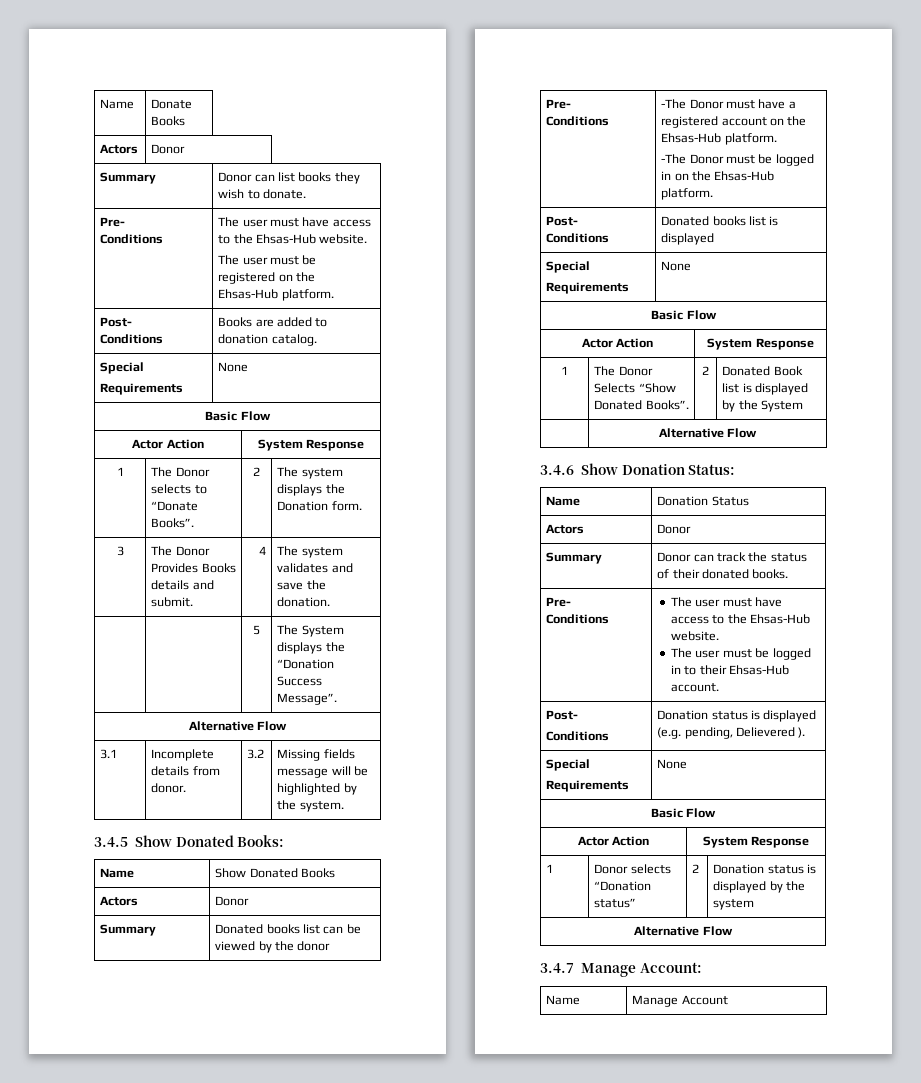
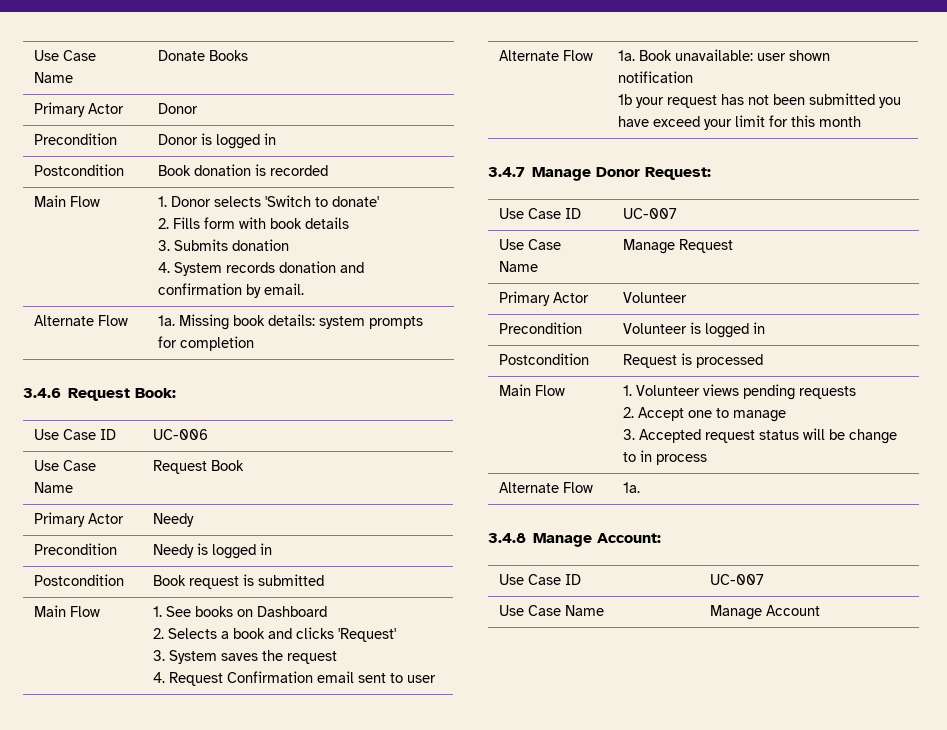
(100, 104) none -> [33,50,96,61] Use Case
[100,144,139,154] [151,144,186,154] [100,172,157,184] [218,172,360,184] [218,189,307,199] [100,217,126,227] [100,234,164,244] [218,217,371,227] [218,234,368,244] [218,255,317,265] [218,272,316,284] [218,289,334,301] [100,317,133,327] [100,334,164,344] [218,317,328,327] [218,334,317,346] [100,362,145,374] [100,383,184,395] [218,362,249,372] [205,411,271,421] [132,439,204,449] [257,439,365,451] [116,467,124,476] [151,467,210,477] [151,484,207,494] [151,501,199,511] [151,518,195,528] [253,467,260,476] [277,467,343,479] [277,484,345,496] [277,501,362,511] [116,546,124,556] [151,546,210,556] [151,563,236,573] [151,580,214,590] [151,597,194,607] [258,546,266,555] [277,546,343,558] [277,563,353,573] [277,580,326,590] [277,597,331,607] [253,625,260,635] [277,625,344,637] [277,642,345,654] [277,659,335,669] [277,676,323,686] [277,693,338,705] [188,721,288,731] [100,749,118,759] [151,749,215,761] [151,766,220,776] [151,783,187,793] [247,749,265,759] [277,749,355,761] [277,766,369,778] [277,783,357,795] [277,800,344,812] [94,835,285,847] [100,868,135,878] [215,868,336,878] [100,896,139,906] [215,896,250,906] [100,924,157,936] [215,924,361,934] [215,941,331,953] [546,99,572,109] [546,116,610,126] [661,99,796,109] [661,116,807,128] [661,133,777,145] [661,154,814,166] [661,171,775,181] [661,188,714,200] [546,216,579,226] [546,233,610,243] [661,216,779,226] [661,233,715,245] [546,261,591,273] [546,282,630,294] [661,261,692,271] [651,310,717,320] [581,338,654,348] [707,338,814,350] [561,366,568,375] [594,366,653,376] [594,383,676,393] [594,400,689,410] [702,366,709,375] [722,366,803,376] [722,383,809,395] [722,400,804,412] [658,428,758,438] [540,463,736,475] [546,496,581,506] [657,496,749,506] [546,524,585,534] [657,524,692,534] [546,552,603,564] [657,552,807,562] [657,569,789,579] [546,597,572,607] [546,614,610,624] [671,597,783,607] [671,614,811,624] [671,631,720,641] [671,648,811,660] [671,665,790,675] [671,683,720,692] [546,710,579,720] [546,731,610,741] [657,710,817,722] [657,727,806,739] [546,759,591,771] [546,780,630,792] [657,759,688,769] [650,808,717,818] [577,836,650,846] [702,836,810,848] [546,864,554,873] [594,864,671,874] [594,881,652,891] [594,898,637,908] [692,864,700,873] [713,864,817,874] [713,881,806,893] [713,899,755,910] [634,926,733,936] [540,962,702,977] Actors | Donor // Summary | Donor can list books they wish to donate. // Pre- // Conditions | The user must have access to the Ehsas-Hub website. // The user must be registered on the Ehsas-Hub platform. // Post- // Conditions | Books are added to donation catalog. // Special // Requirements | None // Basic Flow // Actor Action | System Response // 1 | The Donor selects to “Donate Books”. | 2 | The system displays the Donation form. // 3 | The Donor Provides Books details and submit. | 4 | The system validates and save the donation. // | | 5 | The System displays the “Donation Success Message”. // Alternative Flow // 3.1 | Incomplete details from donor. | 3.2 | Missing fields message will be highlighted by the system. // 3.4.5 Show Donated Books: // Name | Show Donated Books // Actors | Donor // Summary | Donated books list can be viewed by the donor // Pre- // Conditions | -The Donor must have a registered account on the Ehsas-Hub platform. // -The Donor must be logged in on the Ehsas-Hub platform. // Post- // Conditions | Donated books list is displayed // Special // Requirements | None // Basic Flow // Actor Action | System Response // 1 | The Donor Selects “Show Donated Books”. | 2 | Donated Book list is displayed by the System // | Alternative Flow // 3.4.6 Show Donation Status: // Name | Donation Status // Actors | Donor // Summary | Donor can track the status of their donated books. // Pre- // Conditions | The user must have access to the Ehsas-Hub website. // The user must be logged in to their Ehsas-Hub account. // Post- // Conditions | Donation status is displayed (e.g. pending, Delievered ). // Special // Requirements | None // Basic Flow // Actor Action | System Response // 1 | Donor selects “Donation status” | 2 | Donation status is displayed by the system // Alternative Flow // 3.4.7 Manage Account: // -> [33,102,124,117] [157,103,198,114] [33,133,117,145] [157,133,276,149] [33,164,124,176] [157,164,328,176] [33,195,100,207] [157,195,379,207] [157,217,349,229] [157,239,289,251] [157,261,364,276] [157,283,304,298] [33,315,128,326] [157,314,423,330] [157,336,254,351] [23,388,177,401] [33,429,116,440] [152,429,208,440] [33,460,96,471] [33,482,73,493] [152,460,244,474] [33,512,124,527] [152,513,194,527] [33,543,117,555] [152,543,272,559] [33,574,124,586] [152,574,324,589] [33,605,100,617] [152,606,327,617] [152,627,396,642] [152,650,337,664] [152,671,436,686] [498,50,593,61] [617,49,830,61] [617,71,693,83] [617,93,901,108] [617,115,861,130] [488,167,712,181] [498,208,581,219] [622,208,677,219] [498,239,561,250] [498,261,538,272] [622,239,733,254] [498,291,589,306] [622,292,687,303] [498,322,582,334] [622,322,765,338] [498,353,589,365] [622,353,763,368] [498,384,565,396] [622,384,856,400] [622,407,786,422] [622,428,897,444] [622,450,707,465] [498,482,593,493] [622,482,640,493] [488,533,662,547] [498,574,581,585] [709,574,764,585] [498,605,561,616] Primary Actor | Donor // Precondition | Donor is logged in // Postcondition | Book donation is recorded // Main Flow | 1. Donor selects 'Switch to donate' // 2. Fills form with book details // 3. Submits donation // 4. System records donation and confirmation by email. // Alternate Flow | 1a. Missing book details: system prompts for completion // 3.4.6 Request Book: // Use Case ID | UC-006 // Use Case Name | Request Book // Primary Actor | Needy // Precondition | Needy is logged in // Postcondition | Book request is submitted // Main Flow | 1. See books on Dashboard // 2. Selects a book and clicks 'Request' // 3. System saves the request // 4. Request Confirmation email sent to user // Alternate Flow | 1a. Book unavailable: user shown notification // 1b your request has not been submitted you have exceed your limit for this month // 3.4.7 Manage Donor Request: // Use Case ID | UC-007 // Use Case Name | Manage Request // Primary Actor | Volunteer // Precondition | Volunteer is logged in // Postcondition | Request is processed // Main Flow | 1. Volunteer views pending requests // 2. Accept one to manage // 3. Accepted request status will be change to in process // Alternate Flow | 1a. // 3.4.8 Manage Account: // Use Case ID | UC-007 // Use Case

